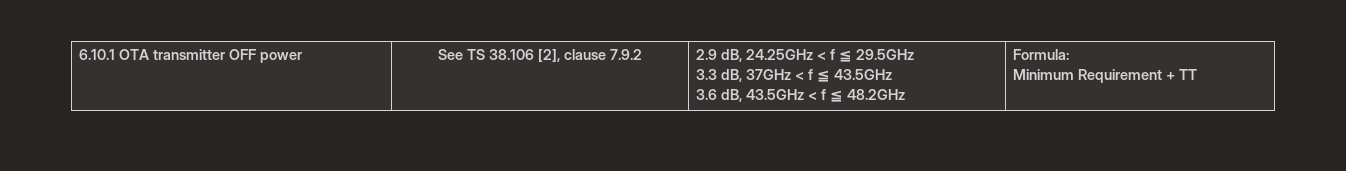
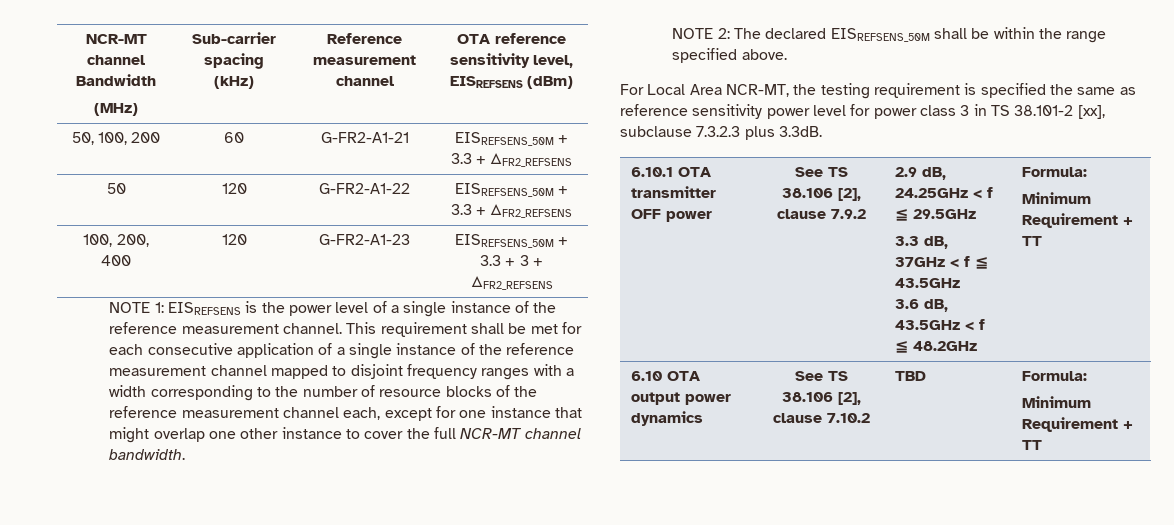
(79, 54) none -> [85,34,147,44] [87,55,145,65] [76,74,156,86] [94,103,138,116] [192,32,276,44] [204,53,264,69] [214,76,254,89] [327,33,403,44] [313,55,416,65] [335,76,394,86] [457,33,566,44] [449,53,574,68] [449,76,574,89] [71,132,161,145] [224,132,244,143] [320,132,409,143] [454,132,569,146] [450,153,573,167] [106,183,126,194] [221,183,247,194] [319,183,410,194] [454,183,569,197] [450,204,573,218] [83,234,149,247] [101,255,131,266] [221,234,247,245] [319,234,410,245] [454,234,569,248] [480,255,543,266] [470,276,553,290] [109,301,557,317] [109,322,582,337] [109,343,575,359] [109,364,574,380] [109,385,538,401] [109,406,582,421] [109,427,581,443] [109,449,186,460] [672,27,1107,43] [672,48,787,63] [620,83,1136,99] [620,104,1105,119] [620,126,822,140] NCR-MT channel Bandwidth // (MHz) | Sub-carrier spacing (kHz) | Reference measurement channel | OTA reference sensitivity level, EISREFSENS (dBm) // 50, 100, 200 | 60 | G-FR2-A1-21 | EISREFSENS_50M + 3.3 + ΔFR2_REFSENS // 50 | 120 | G-FR2-A1-22 | EISREFSENS_50M + 3.3 + ΔFR2_REFSENS // 100, 200, 400 | 120 | G-FR2-A1-23 | EISREFSENS_50M + 3.3 + 3 + ΔFR2_REFSENS // NOTE 1: EISREFSENS is the power level of a single instance of the reference measurement channel. This requirement shall be met for each consecutive application of a single instance of the reference measurement channel mapped to disjoint frequency ranges with a width corresponding to the number of resource blocks of the reference measurement channel each, except for one instance that might overlap one other instance to cover the full NCR-MT channel bandwidth. // NOTE 2: The declared EISREFSENS_50M shall be within the range specified above. // For Local Area NCR-MT, the testing requirement is specified the same as reference sensitivity power level for power class 3 in TS 38.101-2 [xx], subclause 7.3.2.3 plus 3.3dB. //
(1198, 74) none -> [631,371,701,381] [631,392,732,405] [631,411,704,426] [794,371,848,381] [781,392,861,405] [772,413,870,423] [895,371,927,381] [1022,371,1088,381] [1022,396,1092,408] [1022,417,1134,432] [1022,440,1043,450] // 6.10 OTA output power dynamics | See TS 38.106 [2], clause 7.10.2 | TBD | Formula: // Minimum Requirement + TT

